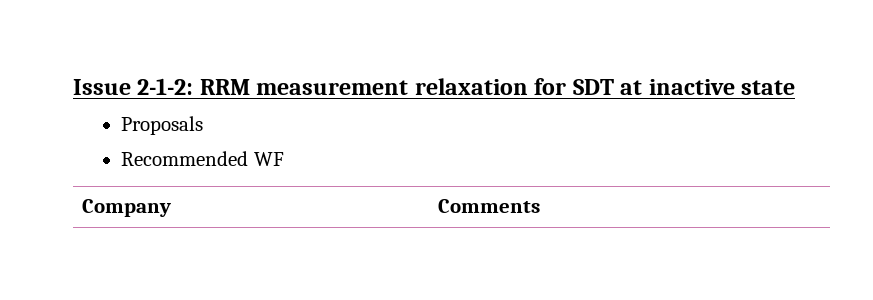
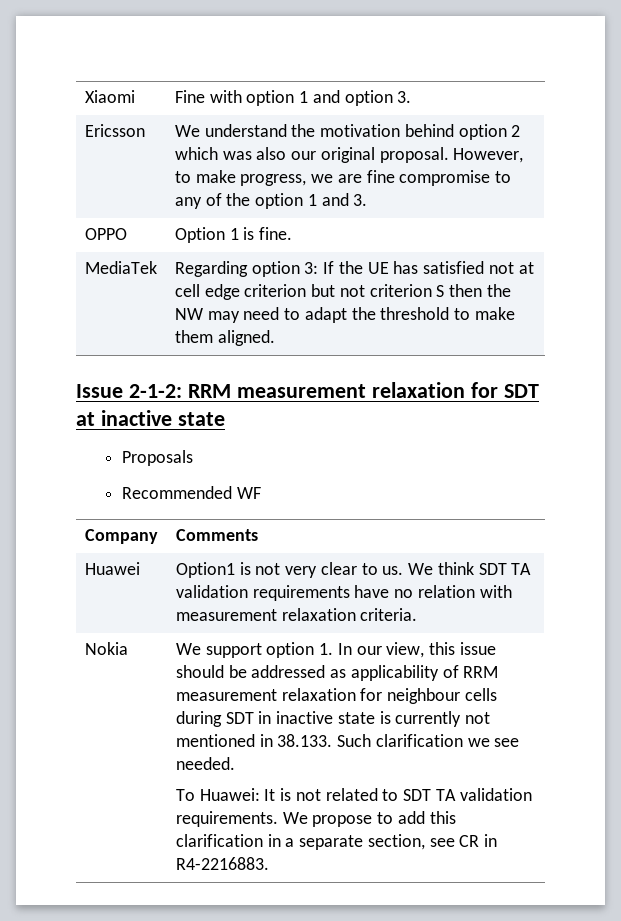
(73, 87) none -> [84,90,135,103] [174,90,412,106] [84,124,145,137] [174,124,521,140] [174,147,524,163] [174,170,512,186] [174,193,368,209] [84,228,127,240] [174,227,293,243] [84,261,157,274] [174,261,534,277] [174,284,511,300] [174,307,515,323] [174,330,275,346] Xiaomi | Fine with option 1 and option 3. // Ericsson | We understand the motivation behind option 2 which was also our original proposal. However, to make progress, we are fine compromise to any of the option 1 and 3. // OPPO | Option 1 is fine. // MediaTek | Regarding option 3: If the UE has satisfied not at cell edge criterion but not criterion S then the NW may need to adapt the threshold to make them aligned. //
(540, 206) none -> [84,562,140,575] [175,562,532,578] [175,585,512,601] [175,608,418,621] [84,642,128,655] [175,642,496,658] [175,665,499,681] [175,688,497,704] [175,711,491,727] [175,734,520,747] [175,757,235,770] [175,788,532,801] [175,811,456,827] [175,834,498,850] [175,857,269,870] // Huawei | Option1 is not very clear to us. We think SDT TA validation requirements have no relation with measurement relaxation criteria. // Nokia | We support option 1. In our view, this issue should be addressed as applicability of RRM measurement relaxation for neighbour cells during SDT in inactive state is currently not mentioned in 38.133. Such clarification we see needed. // To Huawei: It is not related to SDT TA validation requirements. We propose to add this clarification in a separate section, see CR in R4-2216883.

